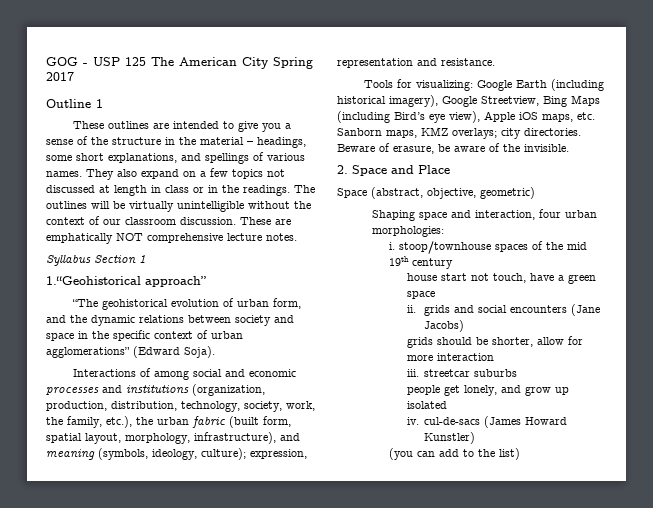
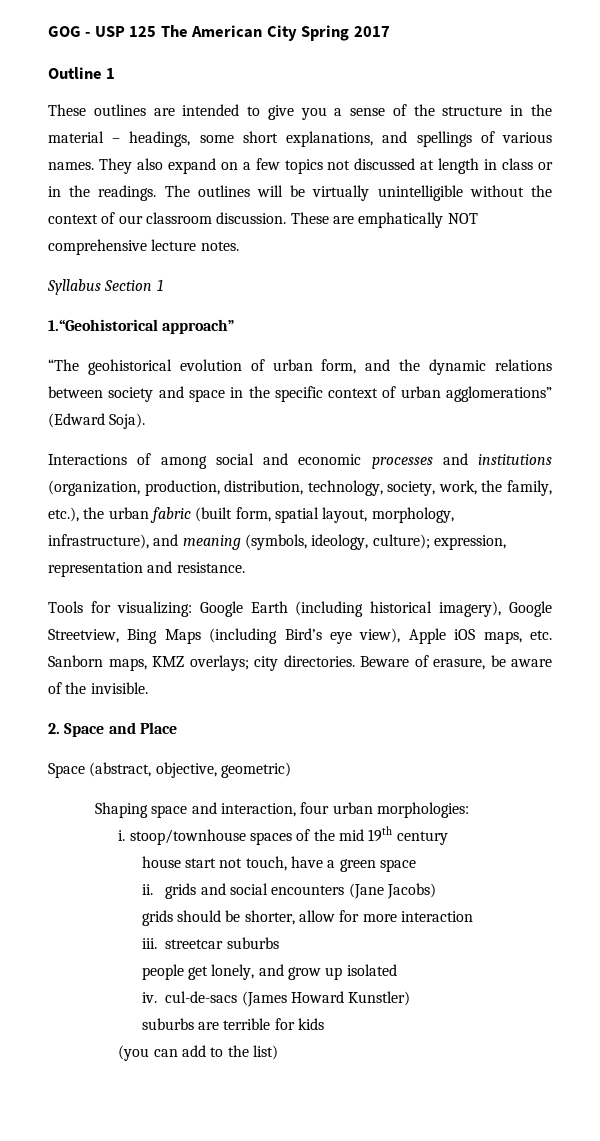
(476, 438) none -> [141,1018,325,1030] // suburbs are terrible for kids

